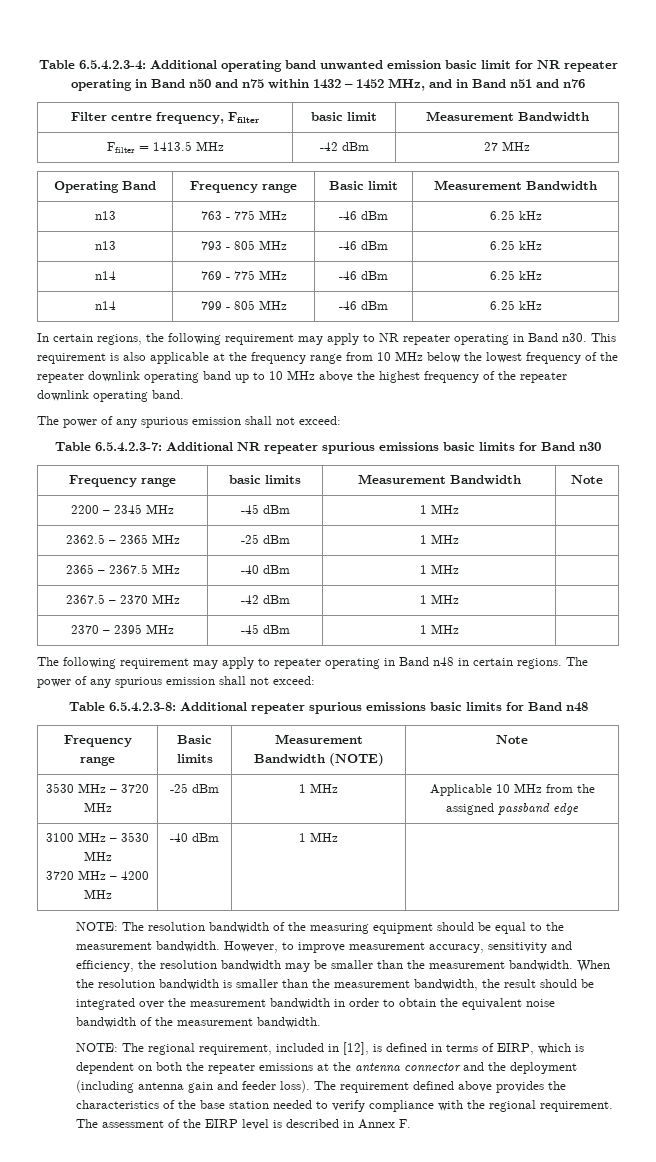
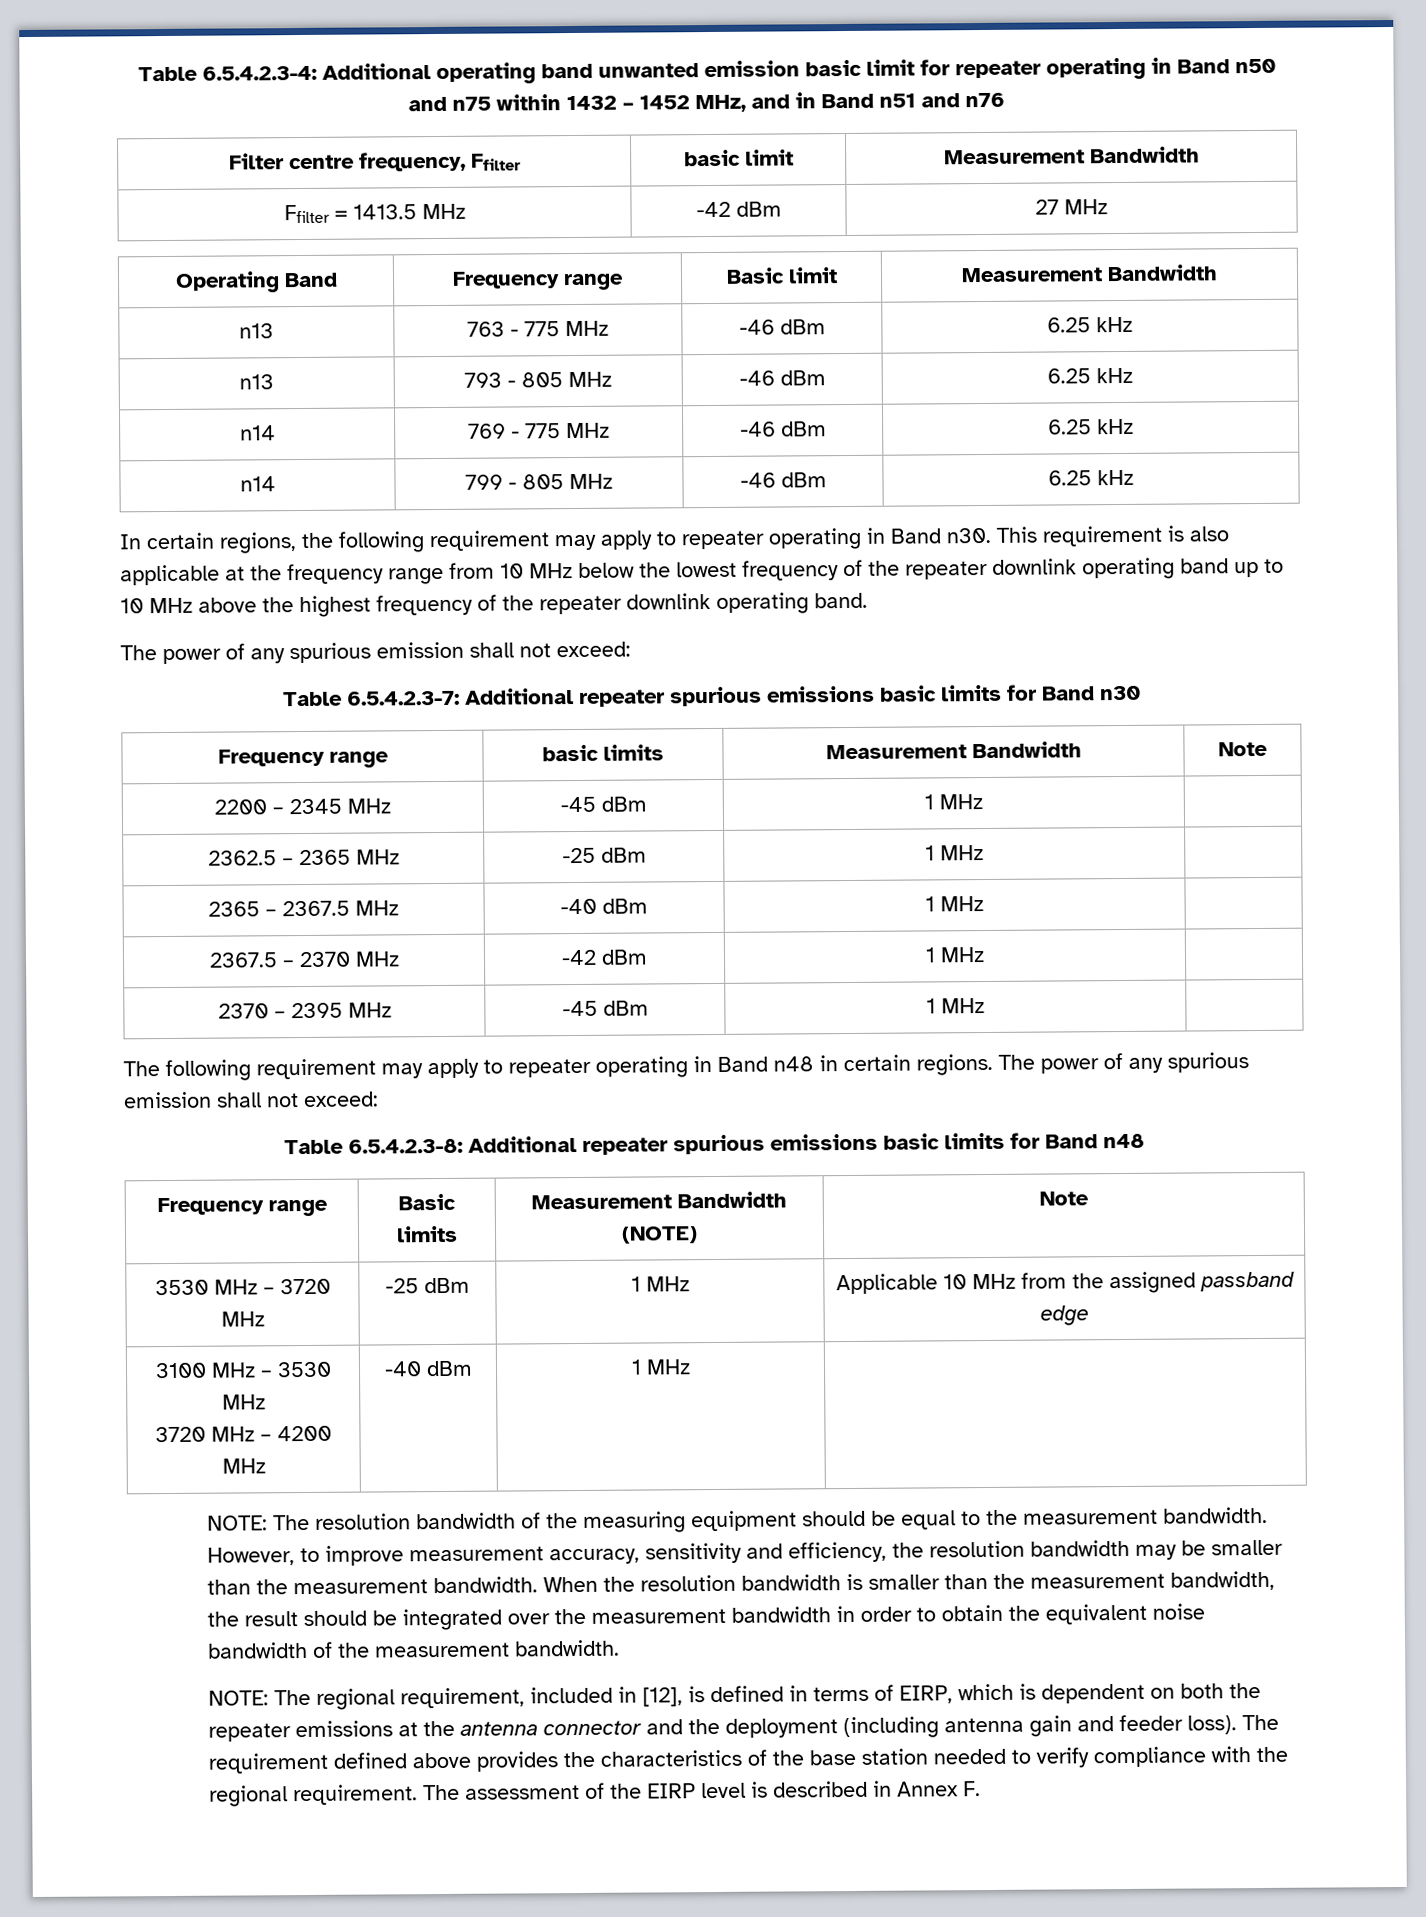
[536,60,561,69] NR -> (950, 67) none
[379,333,399,342] NR -> (676, 538) none
[237,442,261,451] NR -> (574, 696) none

